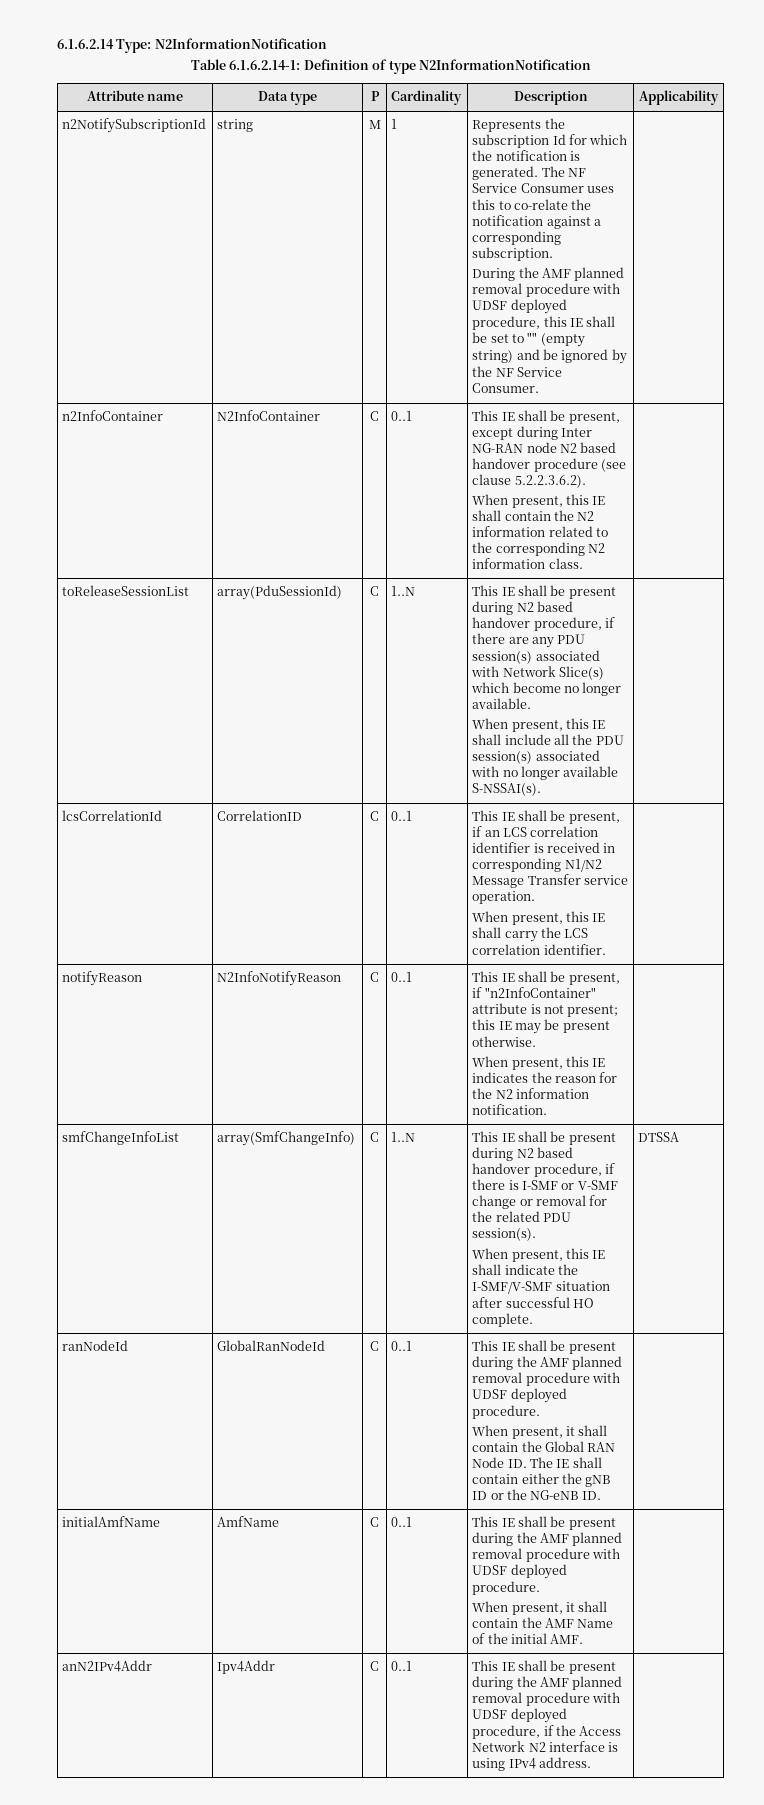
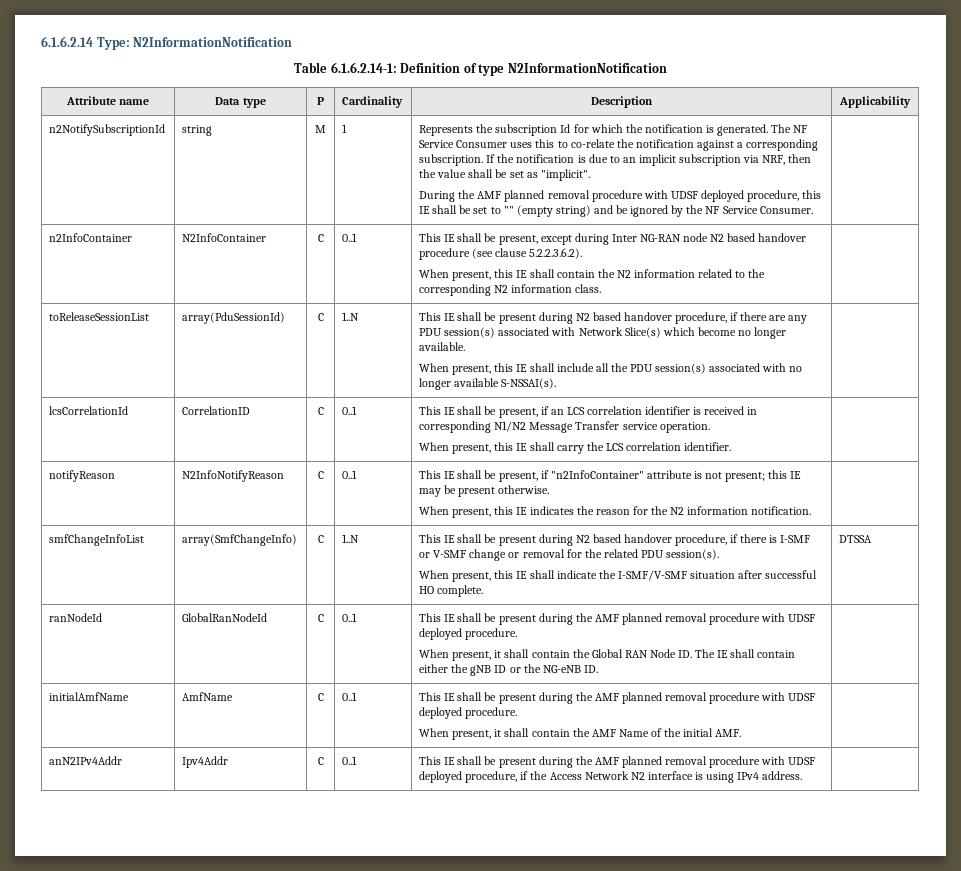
(554, 254) none -> [486,154,812,166] [419,169,590,181] If the notification is due to an implicit subscription via NRF, then the value shall be set as "implicit".

